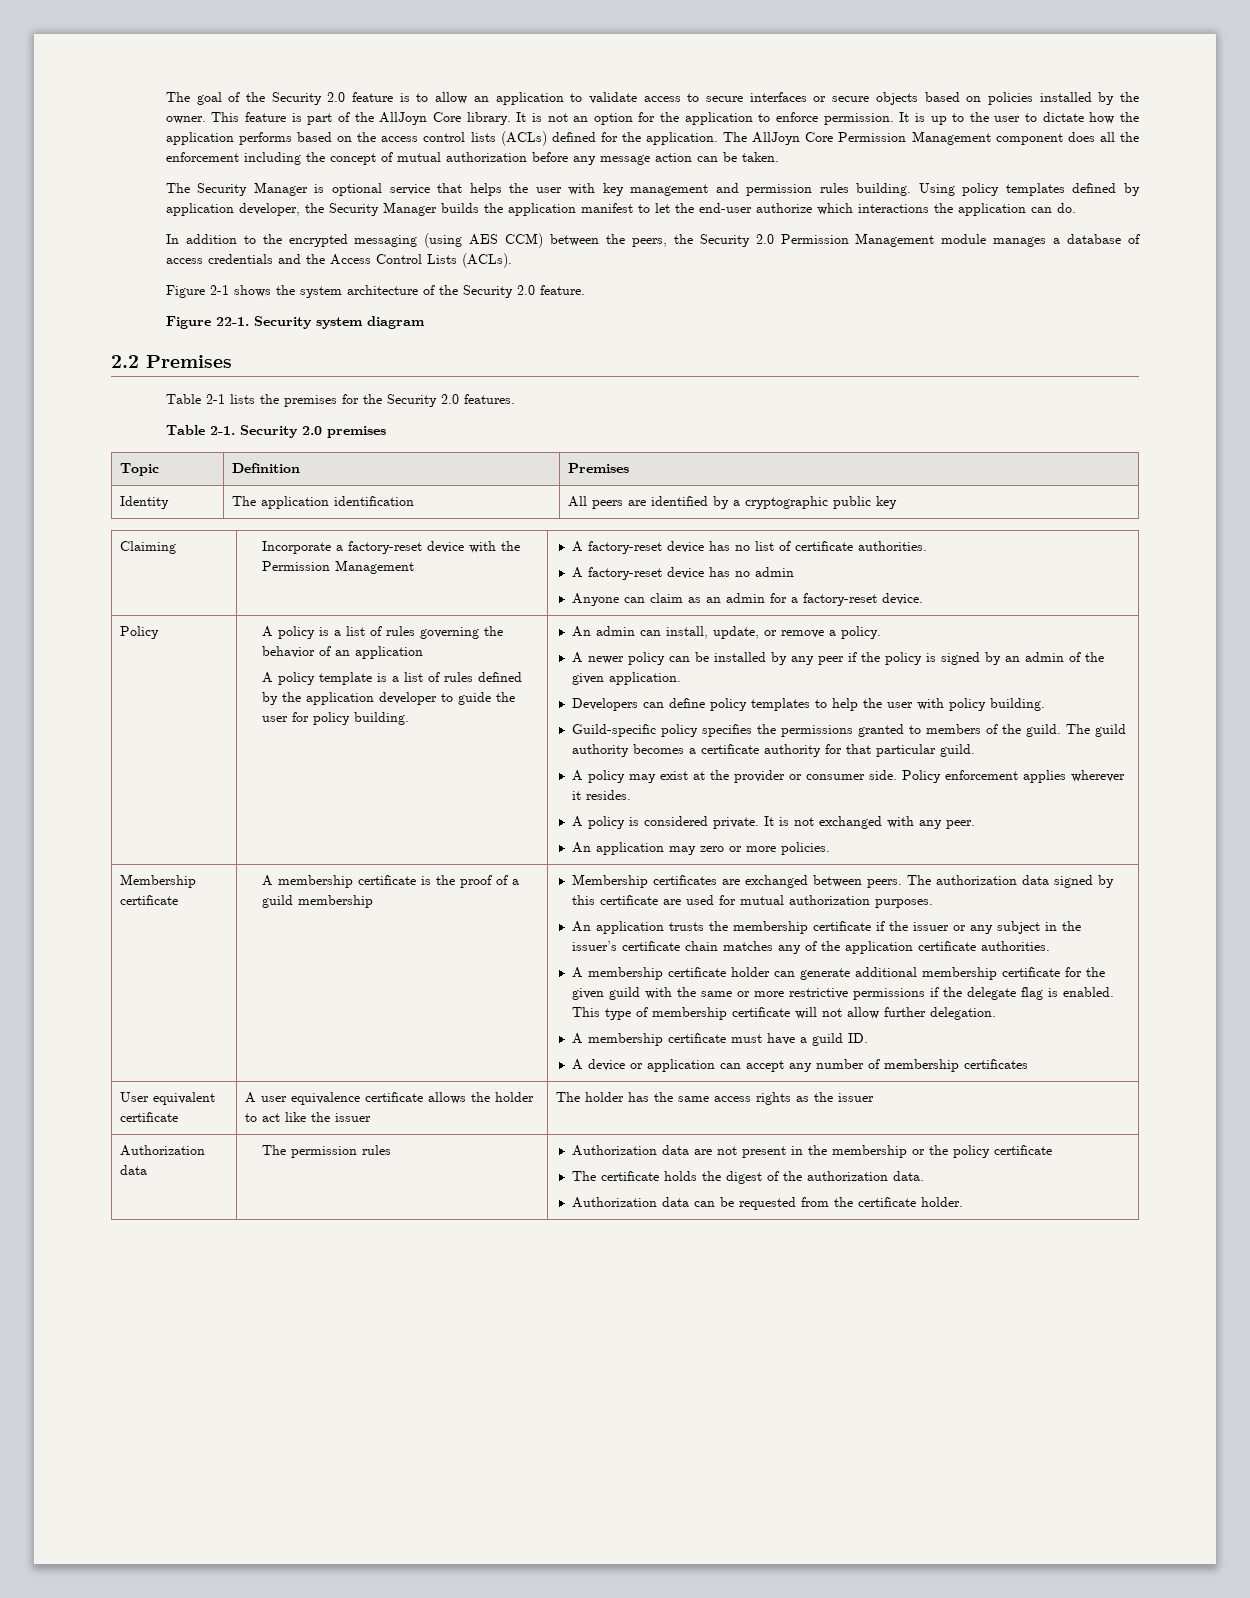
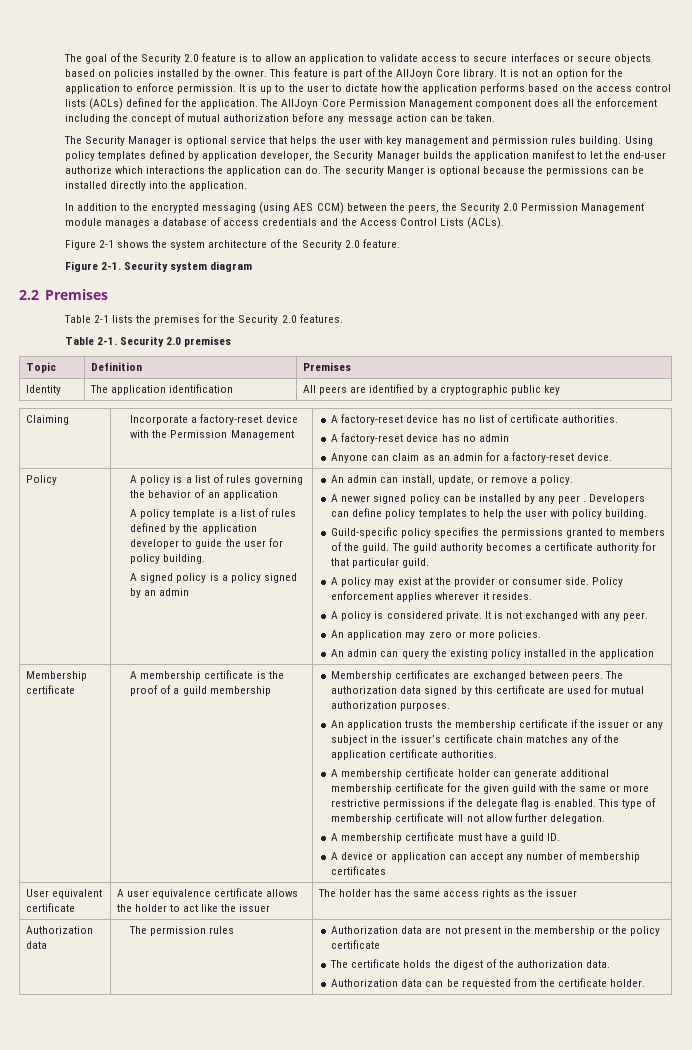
(1076, 208) none -> [323,166,645,176] [64,181,248,191] The security Manger is optional because the permissions can be installed directly into the application.
[215,317,249,326] 22-1. -> [100,262,121,270] 2-1.
(409, 718) none -> [130,573,297,583] [130,588,190,598] // A signed policy is a policy signed by an admin
(624, 660) none -> [373,494,407,504] signed
[847,652,1104,665] [571,672,681,685] if the policy is signed by an admin of the given application. // -> [583,501,587,502] .
(830, 848) none -> [331,649,655,659] // An admin can query the existing policy installed in the application

